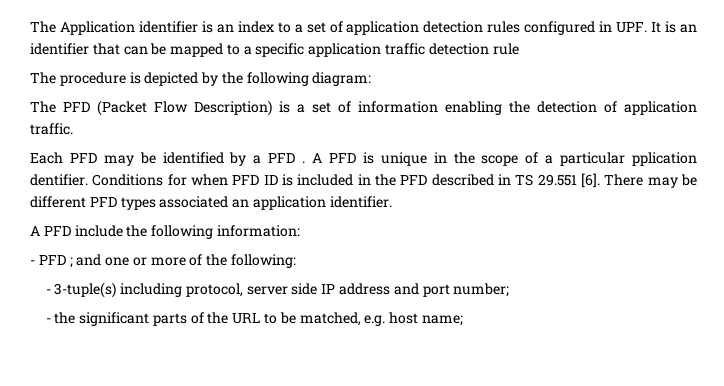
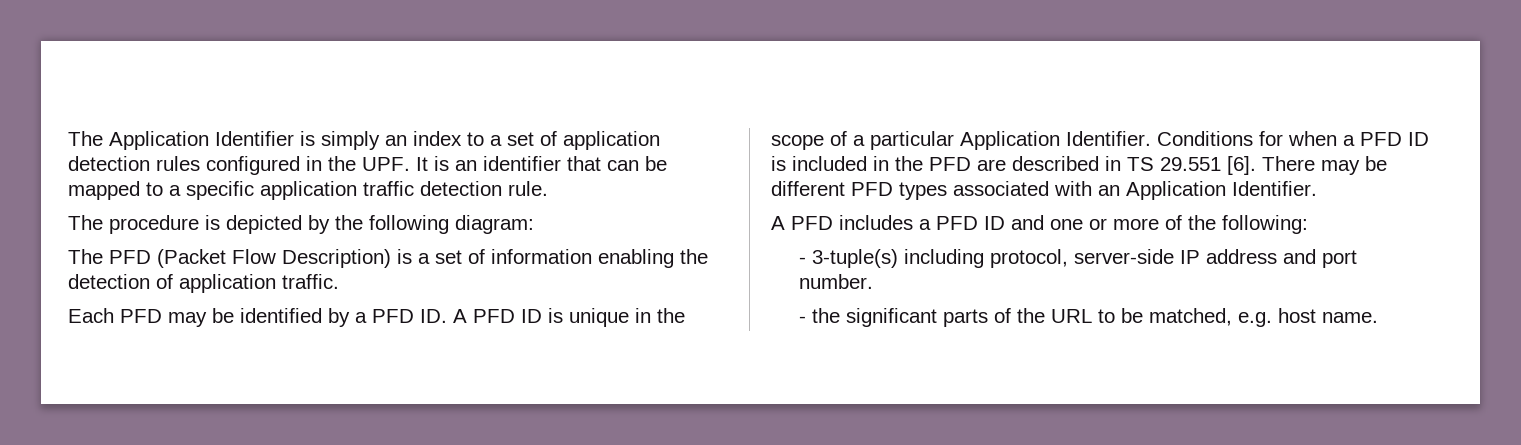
[138,21,213,33] identifier is -> [215,131,380,150] Identifier is simply
(613, 26) none -> [328,156,356,171] the
[492,43,519,55] rule -> [508,181,548,196] rule.
[302,153,356,163] . A PFD -> [420,309,542,323] ID. A PFD ID
[631,152,697,166] [30,174,88,186] pplication dentifier. -> [960,131,1151,150] Application Identifier.
(229, 180) none -> [1343,135,1355,146] a
(428, 180) none -> [977,159,1006,171] are
[232,196,392,210] [30,225,300,239] [30,255,73,268] an application identifier. // A PFD include the following information: // - PFD ; -> [1054,181,1317,200] [771,215,1005,230] with an Application Identifier. // A PFD includes a PFD ID
[246,283,318,295] server side -> [1074,249,1175,264] server-side
[453,283,510,297] number; -> [799,274,874,289] number.
[421,315,463,326] name; -> [1322,312,1379,323] name.

